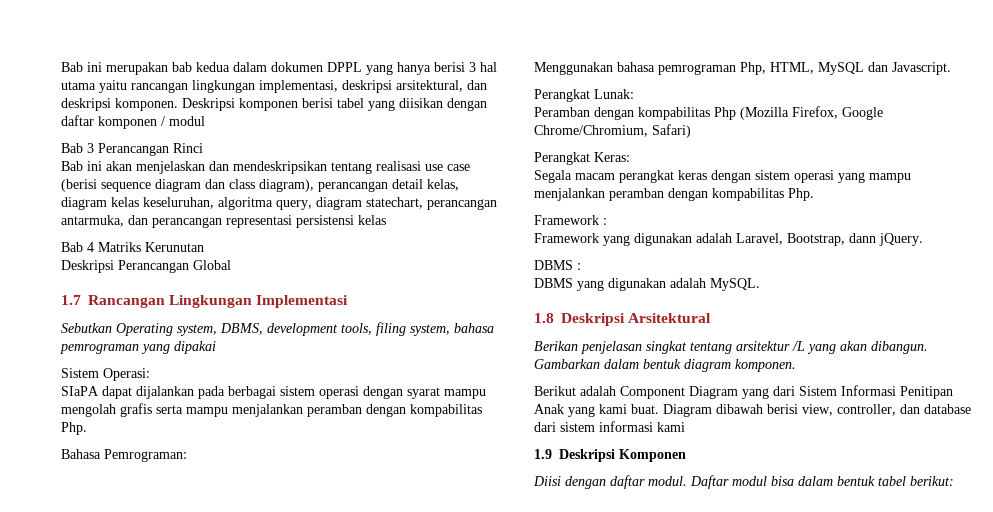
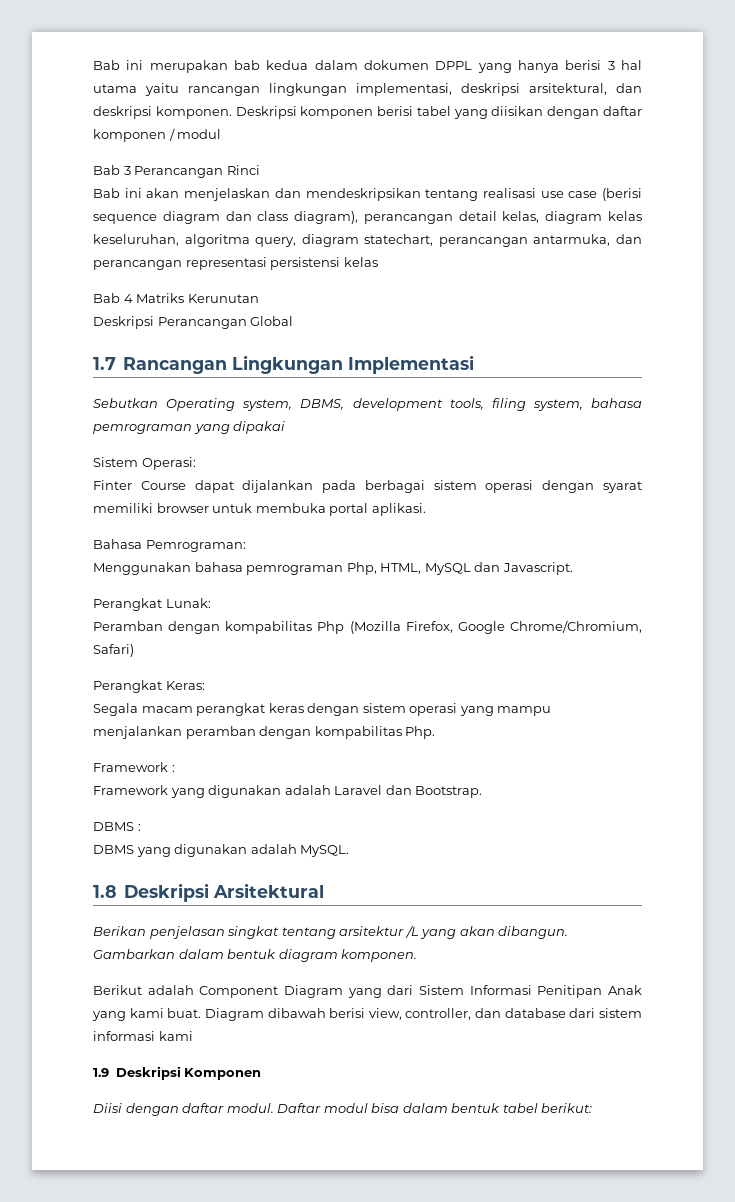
[61,386,99,396] SIaPA -> [93,480,186,490] Finter Course
[444,389,486,399] [61,403,482,417] [61,422,87,435] mampu mengolah grafis serta mampu menjalankan peramban dengan kompabilitas Php. -> [93,503,426,516] memiliki browser untuk membuka portal aplikasi.
[736,233,923,246] Laravel, Bootstrap, dann jQuery. -> [334,785,483,798] Laravel dan Bootstrap.

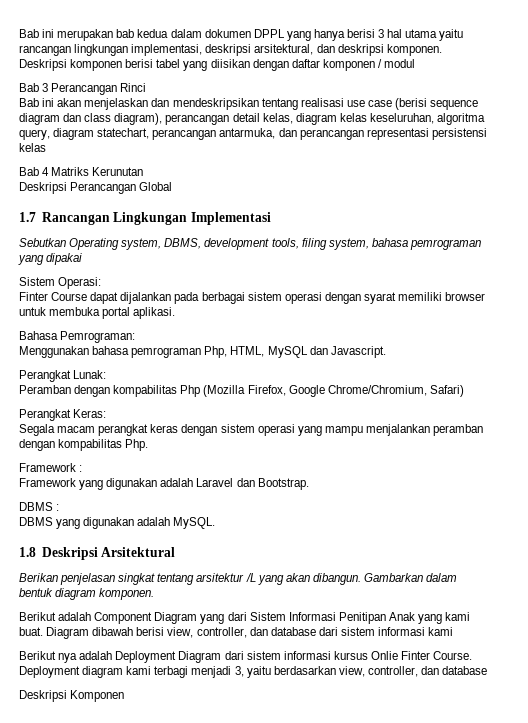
[93,1066,262,1080] [93,1103,593,1116] 1.9 Deskripsi Komponen // Diisi dengan daftar modul. Daftar modul bisa dalam bentuk tabel berikut: -> [19,651,473,663] [19,666,488,678] [19,690,125,702] Berikut nya adalah Deployment Diagram dari sistem informasi kursus Onlie Finter Course. Deployment diagram kami terbagi menjadi 3, yaitu berdasarkan view, controller, dan database // Deskripsi Komponen

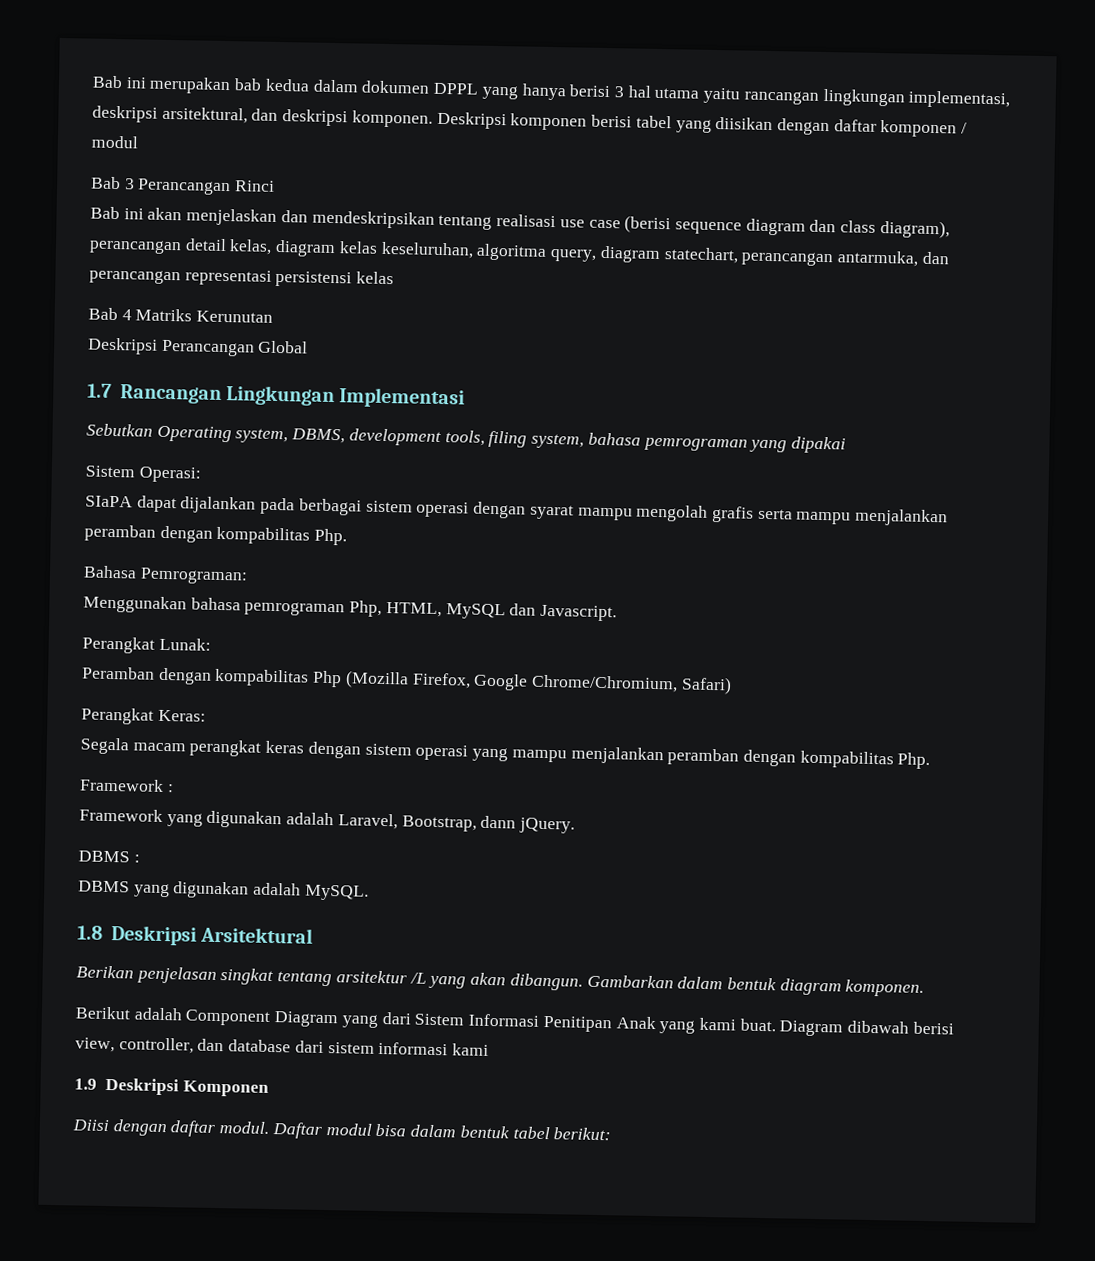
[19,292,88,301] Finter Course -> [85,495,133,508] SIaPA
[398,292,486,301] [19,307,176,319] memiliki browser untuk membuka portal aplikasi. -> [577,504,949,527] [84,524,348,546] mampu mengolah grafis serta mampu menjalankan peramban dengan kompabilitas Php.
[196,478,309,490] Laravel dan Bootstrap. -> [337,813,576,834] Laravel, Bootstrap, dann jQuery.
[19,651,473,663] [19,666,488,678] [19,690,125,702] Berikut nya adalah Deployment Diagram dari sistem informasi kursus Onlie Finter Course. Deployment diagram kami terbagi menjadi 3, yaitu berdasarkan view, controller, dan database // Deskripsi Komponen -> [74,1077,270,1097] [72,1119,612,1141] 1.9 Deskripsi Komponen // Diisi dengan daftar modul. Daftar modul bisa dalam bentuk tabel berikut:

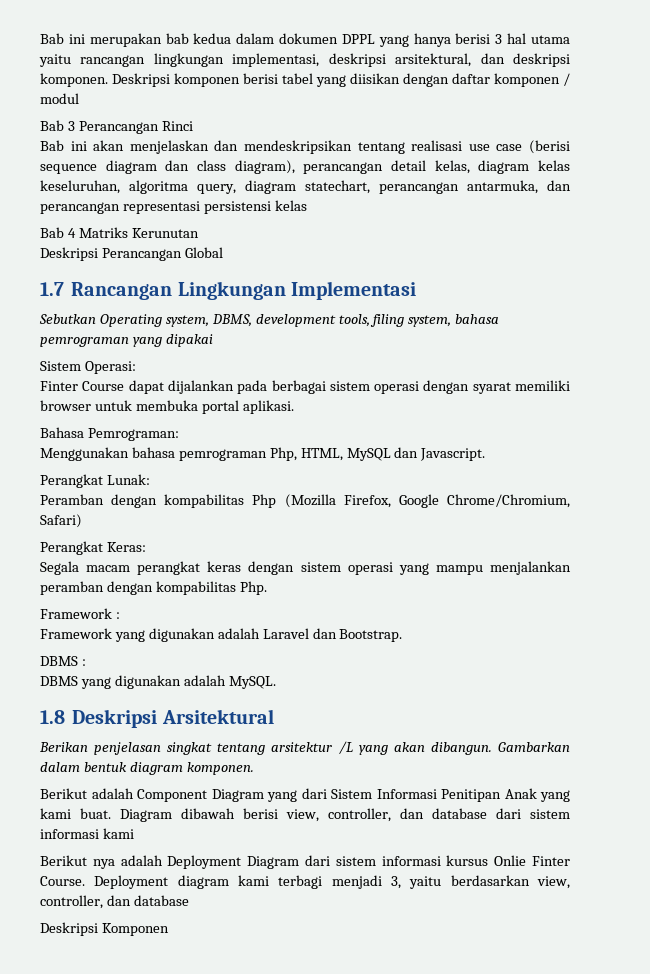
[85,495,133,508] SIaPA -> [40,381,125,391] Finter Course
[577,504,949,527] [84,524,348,546] mampu mengolah grafis serta mampu menjalankan peramban dengan kompabilitas Php. -> [515,380,570,391] [40,400,294,414] memiliki browser untuk membuka portal aplikasi.
[337,813,576,834] Laravel, Bootstrap, dann jQuery. -> [262,628,403,642] Laravel dan Bootstrap.
[74,1077,270,1097] [72,1119,612,1141] 1.9 Deskripsi Komponen // Diisi dengan daftar modul. Daftar modul bisa dalam bentuk tabel berikut: -> [40,855,571,869] [40,875,570,889] [40,895,189,909] [40,922,169,936] Berikut nya adalah Deployment Diagram dari sistem informasi kursus Onlie Finter Course. Deployment diagram kami terbagi menjadi 3, yaitu berdasarkan view, controller, dan database // Deskripsi Komponen

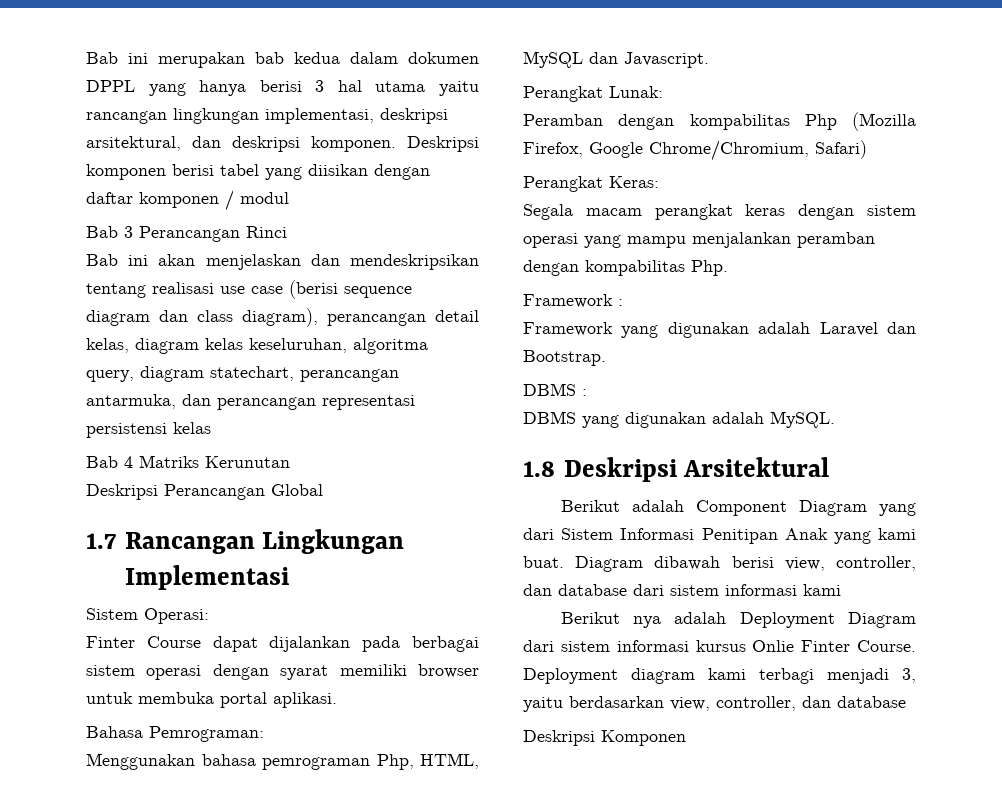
[39,314,500,327] [40,334,213,347] // Sebutkan Operating system, DBMS, development tools, filing system, bahasa pemrograman yang dipakai -> (289, 577) none
[39,741,570,755] [40,762,254,775] // Berikan penjelasan singkat tentang arsitektur /L yang akan dibangun. Gambarkan dalam bentuk diagram komponen. -> (830, 467) none

